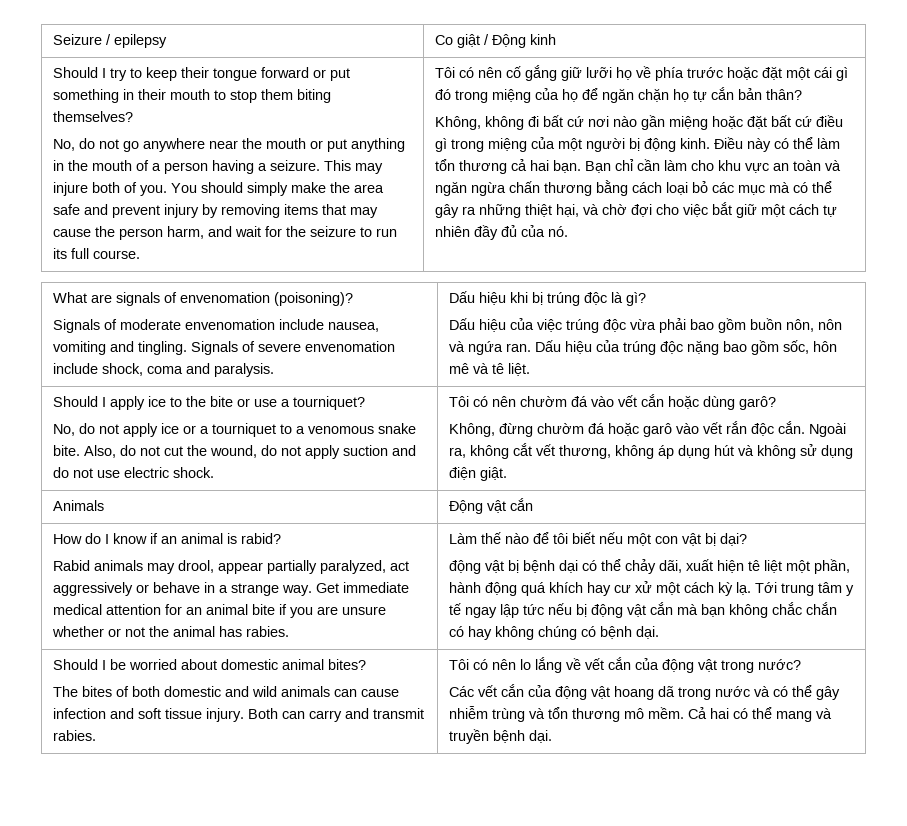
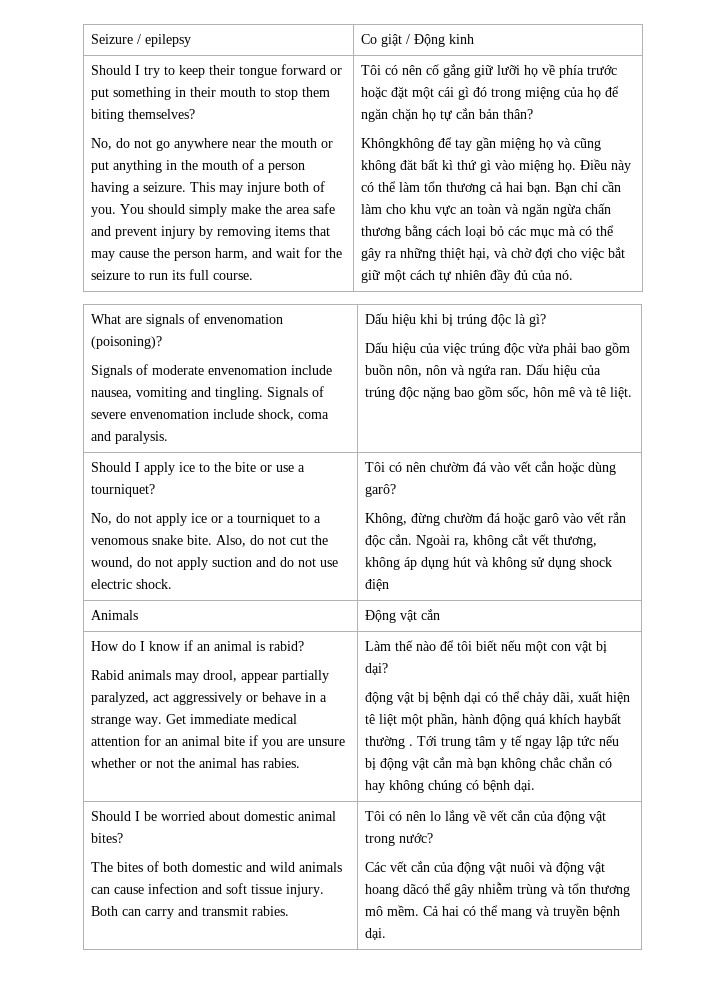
[434,115,843,130] [434,137,710,152] Không, không đi bất cứ nơi nào gần miệng hoặc đặt bất cứ điều gì trong miệng của một người bị động kinh. -> [361,137,602,151] [361,159,577,173] Khôngkhông để tay gần miệng họ và cũng không đăt bất kì thứ gì vào miệng họ.
(853, 452) none -> [580,557,613,567] shock
[479,467,507,481] giật. -> (390, 585) none
[586,581,751,596] hay cư xử một cách kỳ lạ. -> [584,713,622,727] [365,736,414,749] haybất thường .
[613,686,788,700] hoang dã trong nước và có -> [510,862,606,875] [365,884,430,897] nuôi và động vật hoang dãcó

